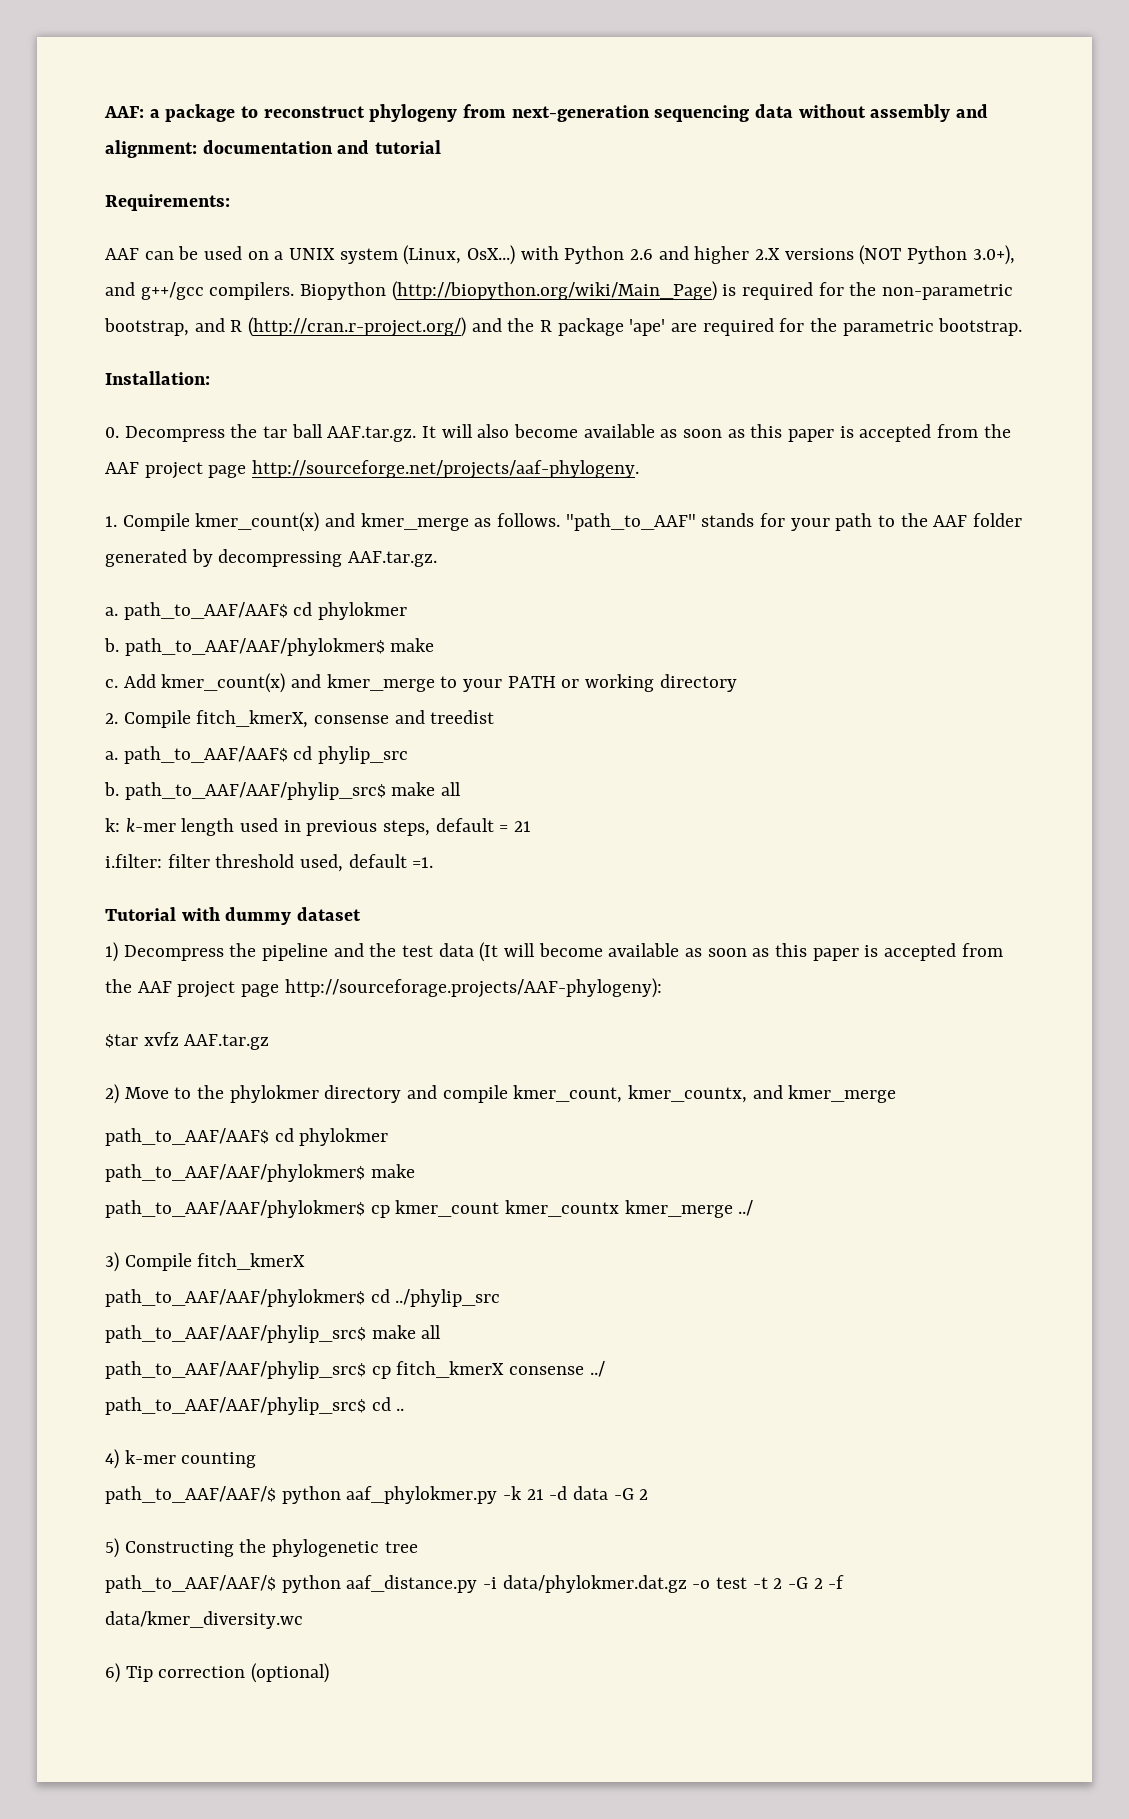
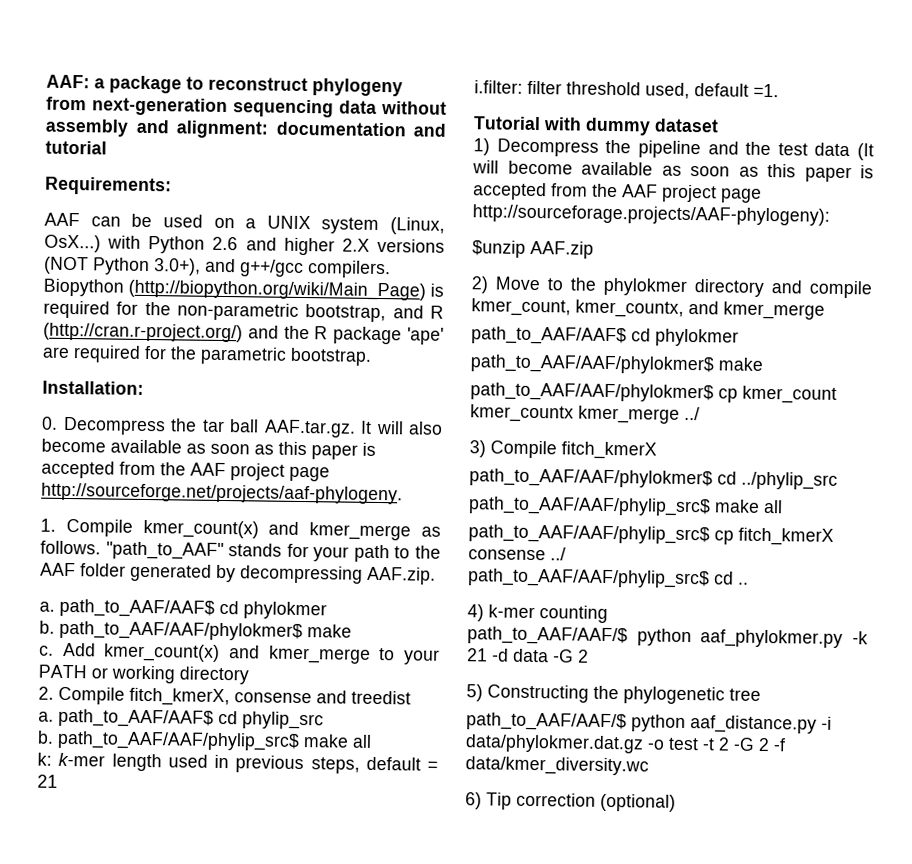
[348,551,438,567] AAF.tar.gz. -> [367,566,436,585] AAF.zip.
[105,1032,270,1050] $tar xvfz AAF.tar.gz -> [472,240,594,259] $unzip AAF.zip

